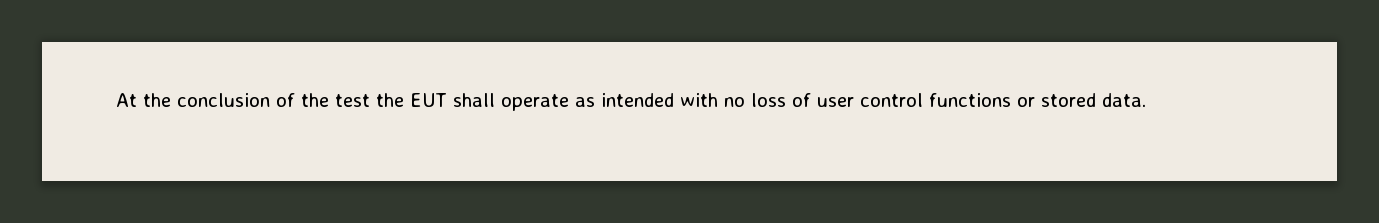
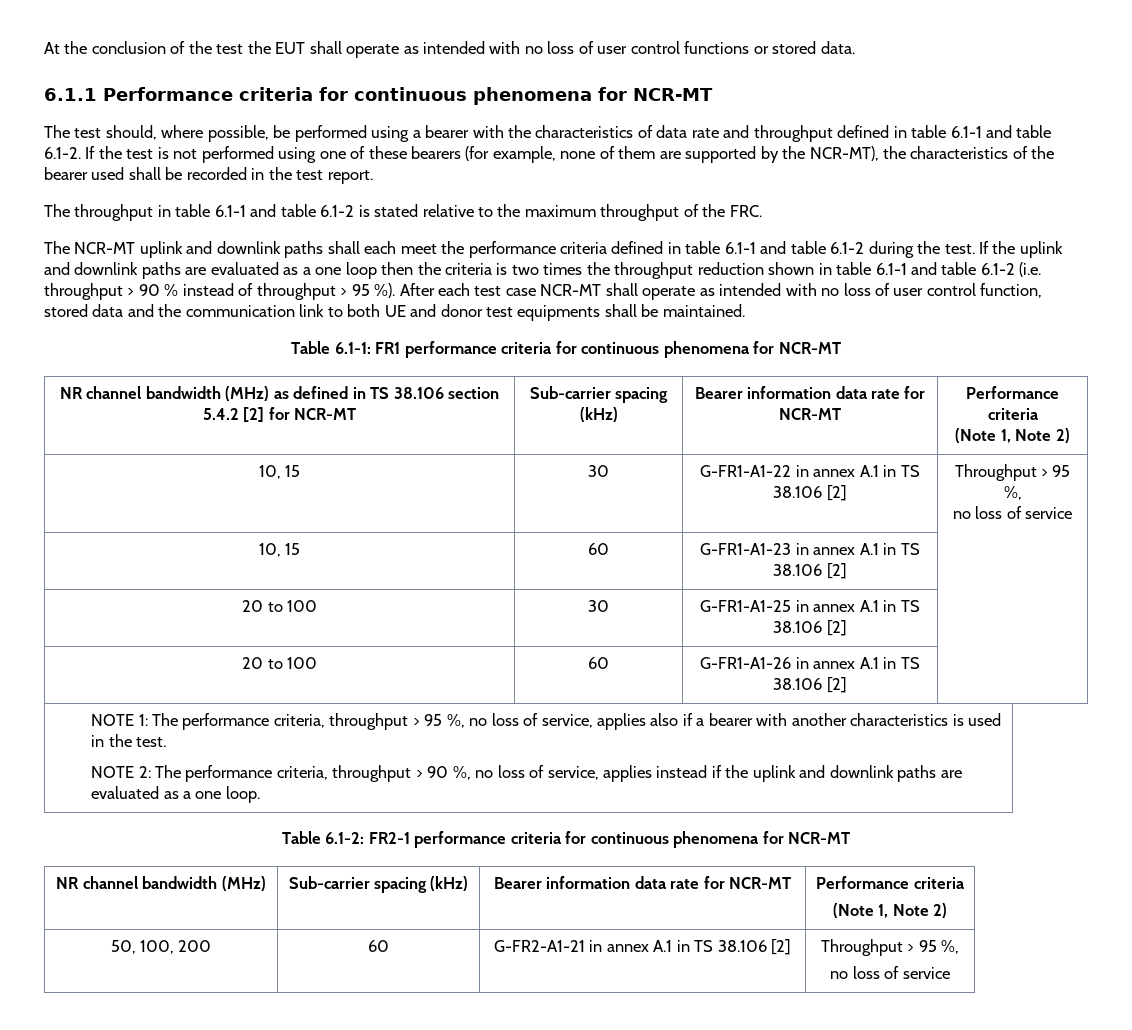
(1146, 100) none -> [44,87,713,105] [44,125,1052,142] [44,146,1055,163] [44,167,373,184] [44,204,762,221] [44,241,1063,258] [44,262,1042,279] [44,283,1043,300] [44,304,745,321] [291,341,841,358] [59,386,500,401] [202,407,357,423] [529,386,669,403] [579,407,618,422] [694,386,926,399] [779,408,841,420] [966,386,1059,399] [987,408,1039,420] [955,428,1070,443] [258,465,301,479] [588,465,609,477] [700,465,920,477] [773,485,847,501] [954,464,1071,481] [1003,486,1022,500] [952,506,1073,519] [258,543,301,557] [588,543,609,555] [700,543,920,555] [773,563,847,579] [242,600,317,612] [588,600,609,612] [700,600,920,612] [773,620,847,636] [242,657,317,669] [588,657,609,669] [700,657,920,669] [773,677,847,693] [91,713,1002,730] [91,734,167,747] [91,765,962,782] [91,786,260,803] [281,831,851,848] [56,876,266,891] [288,876,469,893] [493,876,792,889] [816,876,965,889] [832,903,948,918] [110,940,212,954] [368,940,389,952] [493,939,792,955] [820,939,960,956] [830,966,950,979] // 6.1.1 Performance criteria for continuous phenomena for NCR-MT // The test should, where possible, be performed using a bearer with the characteristics of data rate and throughput defined in table 6.1-1 and table 6.1-2. If the test is not performed using one of these bearers (for example, none of them are supported by the NCR-MT), the characteristics of the bearer used shall be recorded in the test report. // The throughput in table 6.1-1 and table 6.1-2 is stated relative to the maximum throughput of the FRC. // The NCR-MT uplink and downlink paths shall each meet the performance criteria defined in table 6.1-1 and table 6.1-2 during the test. If the uplink and downlink paths are evaluated as a one loop then the criteria is two times the throughput reduction shown in table 6.1-1 and table 6.1-2 (i.e. throughput > 90 % instead of throughput > 95 %). After each test case NCR-MT shall operate as intended with no loss of user control function, stored data and the communication link to both UE and donor test equipments shall be maintained. // Table 6.1-1: FR1 performance criteria for continuous phenomena for NCR-MT // NR channel bandwidth (MHz) as defined in TS 38.106 section 5.4.2 [2] for NCR-MT | Sub-carrier spacing (kHz) | Bearer information data rate for NCR-MT | Performance criteria // (Note 1, Note 2) // 10, 15 | 30 | G-FR1-A1-22 in annex A.1 in TS 38.106 [2] | Throughput > 95 %, // no loss of service // 10, 15 | 60 | G-FR1-A1-23 in annex A.1 in TS 38.106 [2] | // 20 to 100 | 30 | G-FR1-A1-25 in annex A.1 in TS 38.106 [2] | // 20 to 100 | 60 | G-FR1-A1-26 in annex A.1 in TS 38.106 [2] | // NOTE 1: The performance criteria, throughput > 95 %, no loss of service, applies also if a bearer with another characteristics is used in the test. // NOTE 2: The performance criteria, throughput > 90 %, no loss of service, applies instead if the uplink and downlink paths are evaluated as a one loop. // Table 6.1-2: FR2-1 performance criteria for continuous phenomena for NCR-MT // NR channel bandwidth (MHz) | Sub-carrier spacing (kHz) | Bearer information data rate for NCR-MT | Performance criteria // (Note 1, Note 2) // 50, 100, 200 | 60 | G-FR2-A1-21 in annex A.1 in TS 38.106 [2] | Throughput > 95 %, // no loss of service

